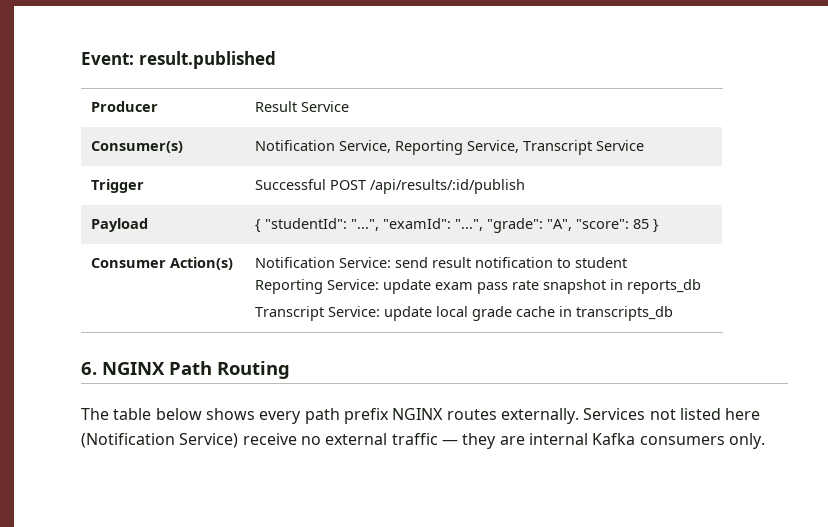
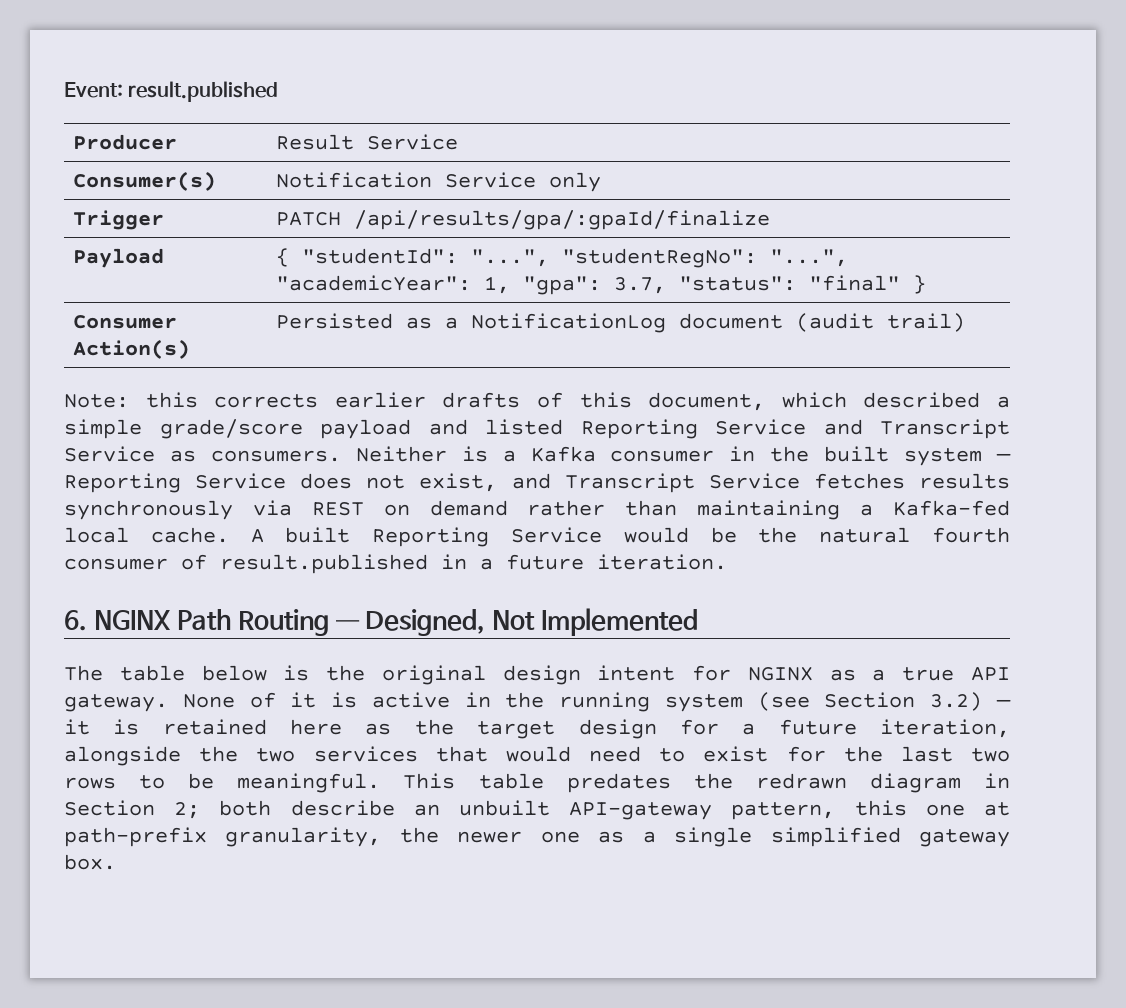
[339,140,645,155] Service, Reporting Service, Transcript Service -> [445,172,602,192] Service only
[255,179,526,194] Successful POST /api/results/:id/publish -> [276,210,771,230] PATCH /api/results/gpa/:gpaId/finalize
[383,218,660,233] [91,257,234,270] [255,257,628,268] [255,279,702,294] [255,306,674,321] "examId": "...", "grade": "A", "score": 85 } // Consumer Action(s) | Notification Service: send result notification to student // Reporting Service: update exam pass rate snapshot in reports_db // Transcript Service: update local grade cache in transcripts_db -> [562,248,849,268] [276,275,927,295] [73,315,178,329] [73,339,191,359] [276,313,966,333] [64,392,1011,411] [64,419,1010,439] [64,446,1011,466] [64,473,1010,493] [64,500,1011,520] [64,527,1010,547] [64,554,727,574] "studentRegNo": "...", "academicYear": 1, "gpa": 3.7, "status": "final" } // Consumer Action(s) | Persisted as a NotificationLog document (audit trail) // Note: this corrects earlier drafts of this document, which described a simple grade/score payload and listed Reporting Service and Transcript Service as consumers. Neither is a Kafka consumer in the built system — Reporting Service does not exist, and Transcript Service fetches results synchronously via REST on demand rather than maintaining a Kafka-fed local cache. A built Reporting Service would be the natural fourth consumer of result.published in a future iteration.
(290, 370) none -> [335,608,699,636] — Designed, Not Implemented
[205,408,761,424] [81,433,765,449] shows every path prefix NGINX routes externally. Services not listed here (Notification Service) receive no external traffic — they are internal Kafka consumers only. -> [283,665,1010,685] [64,692,1011,712] [64,719,1011,739] [64,746,1010,766] [64,773,1011,793] [64,800,1011,820] [64,827,1011,847] [64,854,116,870] is the original design intent for NGINX as a true API gateway. None of it is active in the running system (see Section 3.2) — it is retained here as the target design for a future iteration, alongside the two services that would need to exist for the last two rows to be meaningful. This table predates the redrawn diagram in Section 2; both describe an unbuilt API-gateway pattern, this one at path-prefix granularity, the newer one as a single simplified gateway box.

